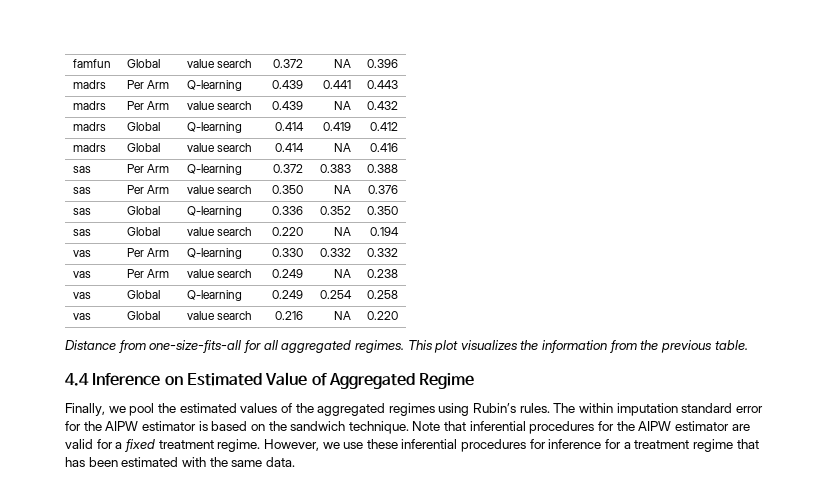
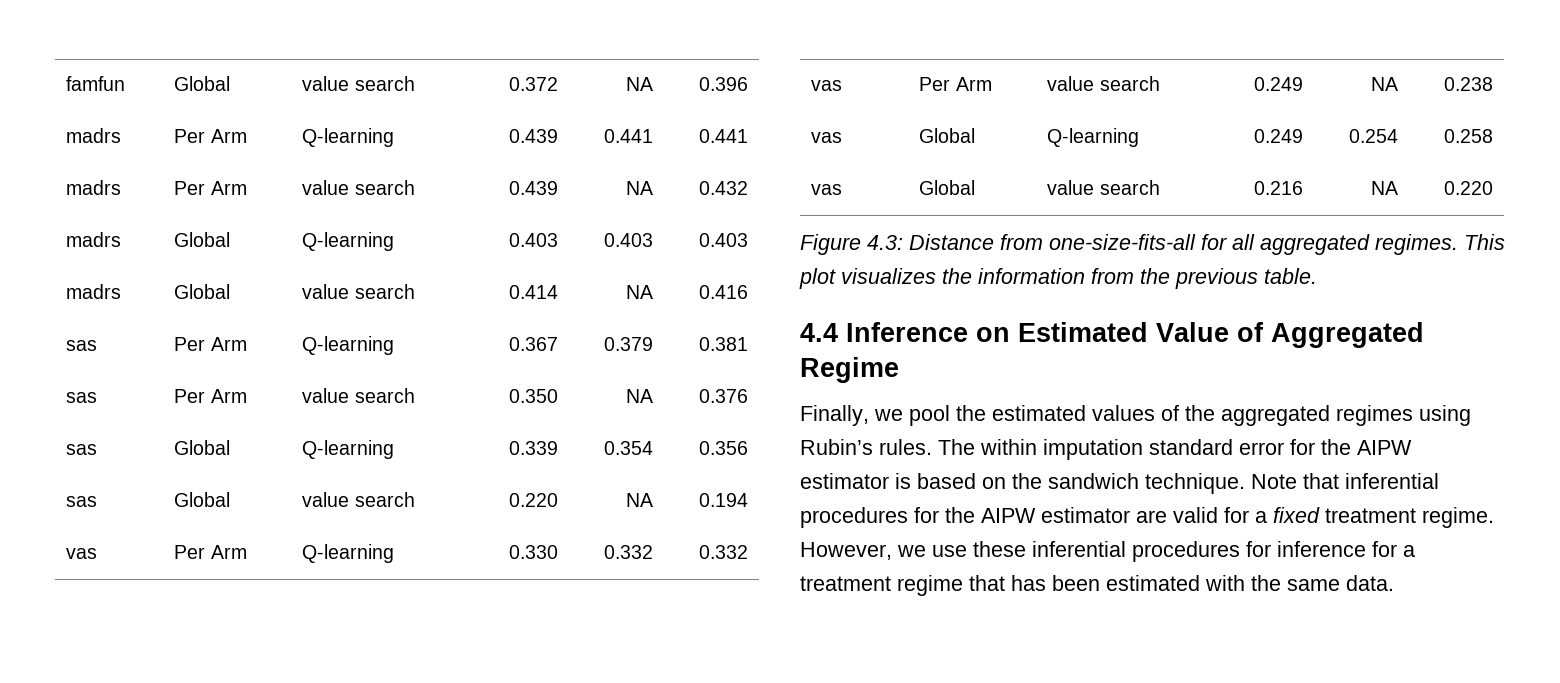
[367,80,399,89] 0.443 -> [698,129,748,143] 0.441
[275,122,305,131] [323,122,352,131] [370,122,399,131] 0.414 | 0.419 | 0.412 -> [508,233,558,247] [603,233,653,247] [698,233,748,247] 0.403 | 0.403 | 0.403
[273,164,304,173] [320,164,352,173] [367,164,399,173] 0.372 | 0.383 | 0.388 -> [508,337,558,351] [603,337,653,351] [698,337,748,351] 0.367 | 0.379 | 0.381
[272,206,304,215] [320,206,352,215] [367,206,399,215] 0.336 | 0.352 | 0.350 -> [508,441,558,455] [603,441,653,455] [698,441,748,455] 0.339 | 0.354 | 0.356
(399, 315) none -> [800,234,903,255] Figure 4.3:

